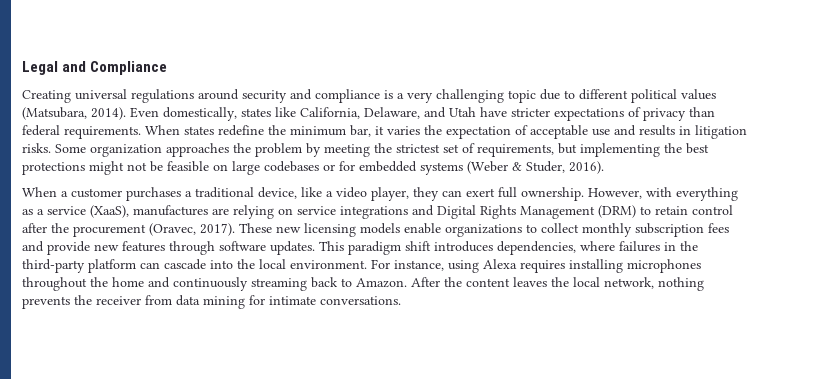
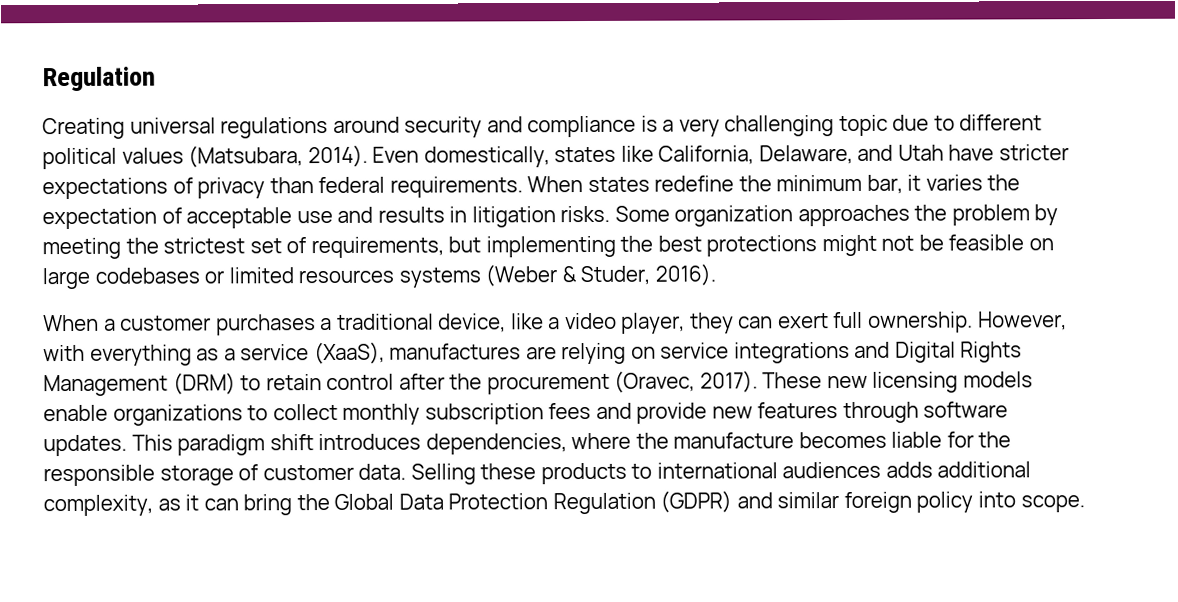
[22,61,168,75] Legal and Compliance -> [42,66,156,92] Regulation
[339,161,417,172] for embedded -> [228,267,395,284] limited resources
[619,241,698,252] [22,259,701,273] [22,277,704,291] [22,295,401,309] failures in the third-party platform can cascade into the local environment. For instance, using Alexa requires installing microphones throughout the home and continuously streaming back to Amazon. After the content leaves the local network, nothing prevents the receiver from data mining for intimate conversations. -> [635,431,1012,449] [43,461,1032,487] [43,490,1085,517] the manufacture becomes liable for the responsible storage of customer data. Selling these products to international audiences adds additional complexity, as it can bring the Global Data Protection Regulation (GDPR) and similar foreign policy into scope.

